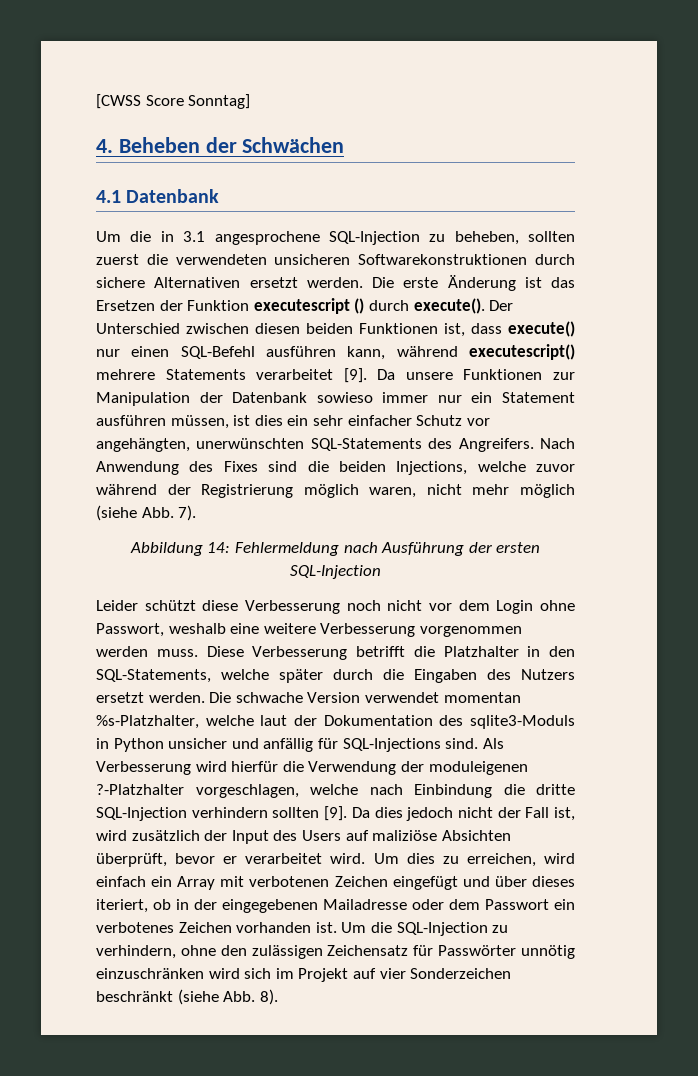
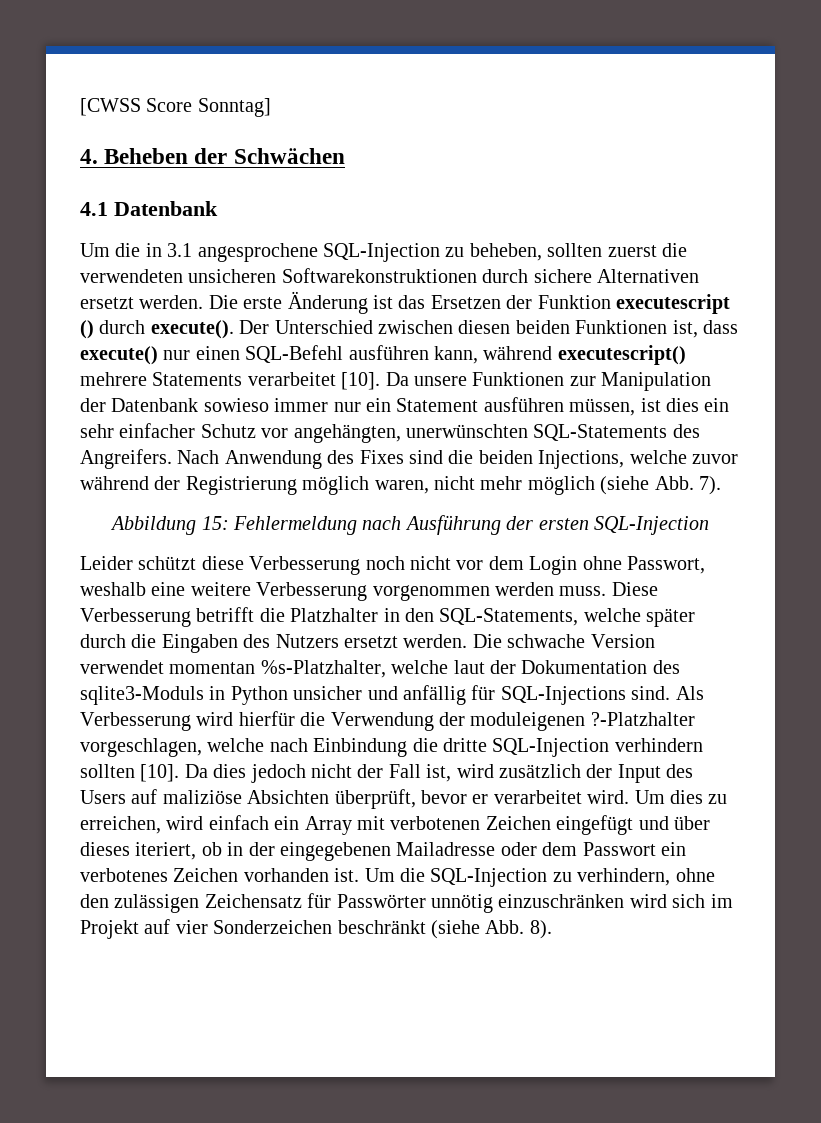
[343,368,367,383] [9]. -> [341,372,381,390] [10].
[207,542,231,553] 14: -> [201,516,229,530] 15:
[324,806,348,821] [9]. -> [140,764,180,782] [10].

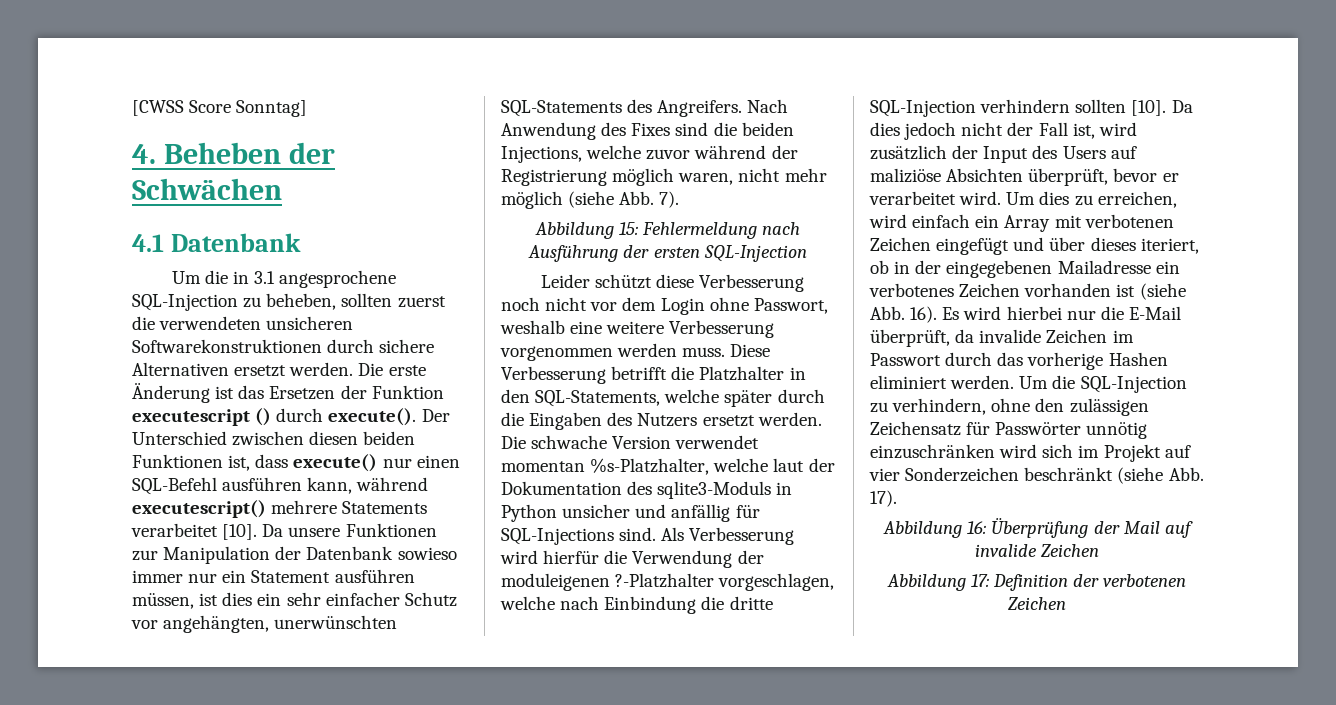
[500,842,656,856] oder dem Passwort -> (1151, 267) none
[334,868,360,882] ist. -> [1116,283,1186,300] [870,306,1181,323] [870,329,1134,347] [870,352,1168,370] [870,375,1015,389] ist (siehe Abb. 16). Es wird hierbei nur die E-Mail überprüft, da invalide Zeichen im Passwort durch das vorherige Hashen eliminiert werden.
[529,920,552,939] 8). -> [870,490,897,507] [883,518,1193,538] [974,544,1100,557] [886,574,1187,591] [1008,597,1066,610] 17). // Abbildung 16: Überprüfung der Mail auf invalide Zeichen // Abbildung 17: Definition der verbotenen Zeichen

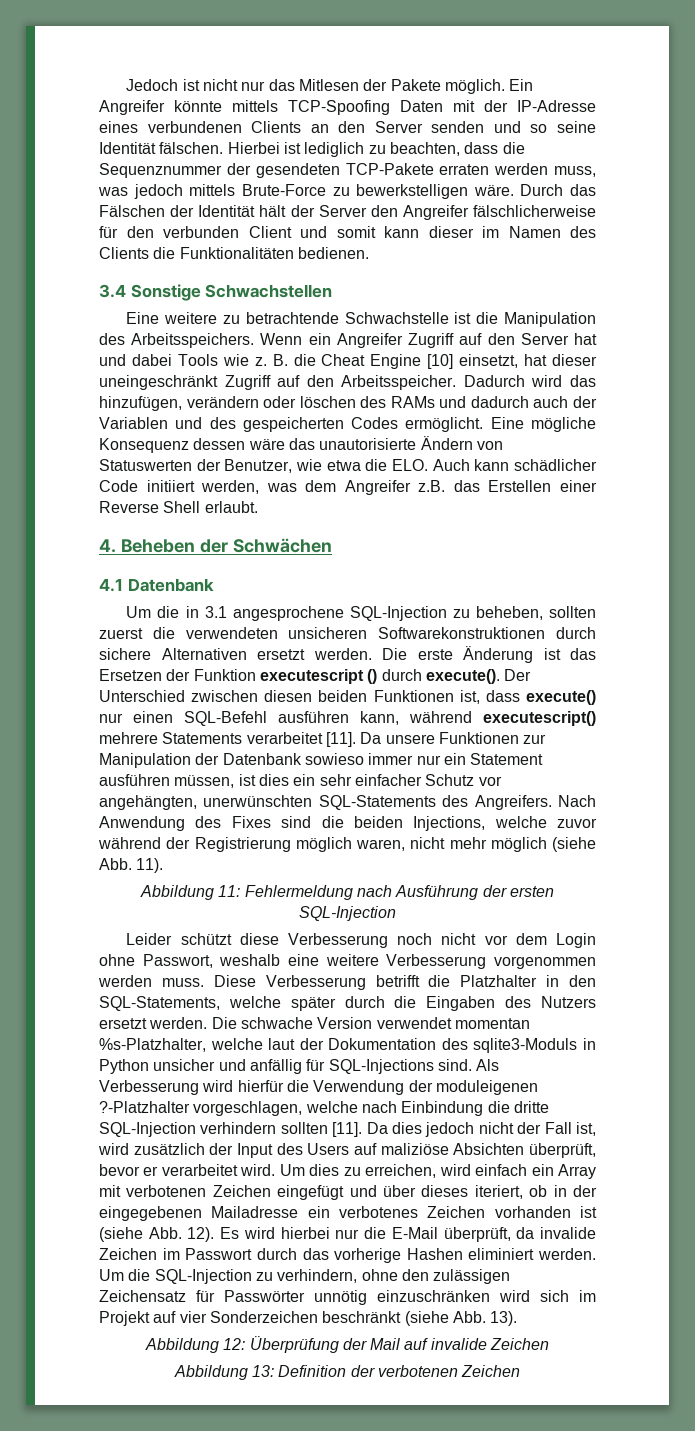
[132,100,308,117] [CWSS Score Sonntag] -> [126,79,534,94] [99,100,596,115] [99,121,596,133] [99,142,525,157] [99,163,596,178] [98,184,596,199] [99,205,596,220] [99,226,596,238] [99,247,369,259] [99,284,333,301] [126,312,596,327] [99,333,597,348] [99,354,597,369] [99,375,596,390] [99,396,597,411] [99,417,596,432] [99,436,503,453] [99,459,597,473] [99,480,597,495] [99,501,258,513] Jedoch ist nicht nur das Mitlesen der Pakete möglich. Ein Angreifer könnte mittels TCP-Spoofing Daten mit der IP-Adresse eines verbundenen Clients an den Server senden und so seine Identität fälschen. Hierbei ist lediglich zu beachten, dass die Sequenznummer der gesendeten TCP-Pakete erraten werden muss, was jedoch mittels Brute-Force zu bewerkstelligen wäre. Durch das Fälschen der Identität hält der Server den Angreifer fälschlicherweise für den verbunden Client und somit kann dieser im Namen des Clients die Funktionalitäten bedienen. // 3.4 Sonstige Schwachstellen // Eine weitere zu betrachtende Schwachstelle ist die Manipulation des Arbeitsspeichers. Wenn ein Angreifer Zugriff auf den Server hat und dabei Tools wie z. B. die Cheat Engine [10] einsetzt, hat dieser uneingeschränkt Zugriff auf den Arbeitsspeicher. Dadurch wird das hinzufügen, verändern oder löschen des RAMs und dadurch auch der Variablen und des gespeicherten Codes ermöglicht. Eine mögliche Konsequenz dessen wäre das unautorisierte Ändern von Statuswerten der Benutzer, wie etwa die ELO. Auch kann schädlicher Code initiiert werden, was dem Angreifer z.B. das Erstellen einer Reverse Shell erlaubt.
[222,524,258,540] [10]. -> [325,732,356,747] [11].
[659,191,680,208] [534,222,638,239] 7). // Abbildung 15: -> [136,858,164,873] [140,885,241,900] 11). // Abbildung 11:
[1131,100,1167,116] [10]. -> [332,1122,363,1137] [11].
[910,306,938,323] 16). -> [187,1227,215,1242] 12).
[870,490,897,507] [883,521,987,538] 17). // Abbildung 16: -> [490,1311,518,1326] [144,1338,246,1353] 13). // Abbildung 12:
[970,574,989,587] 17: -> [252,1365,275,1377] 13:

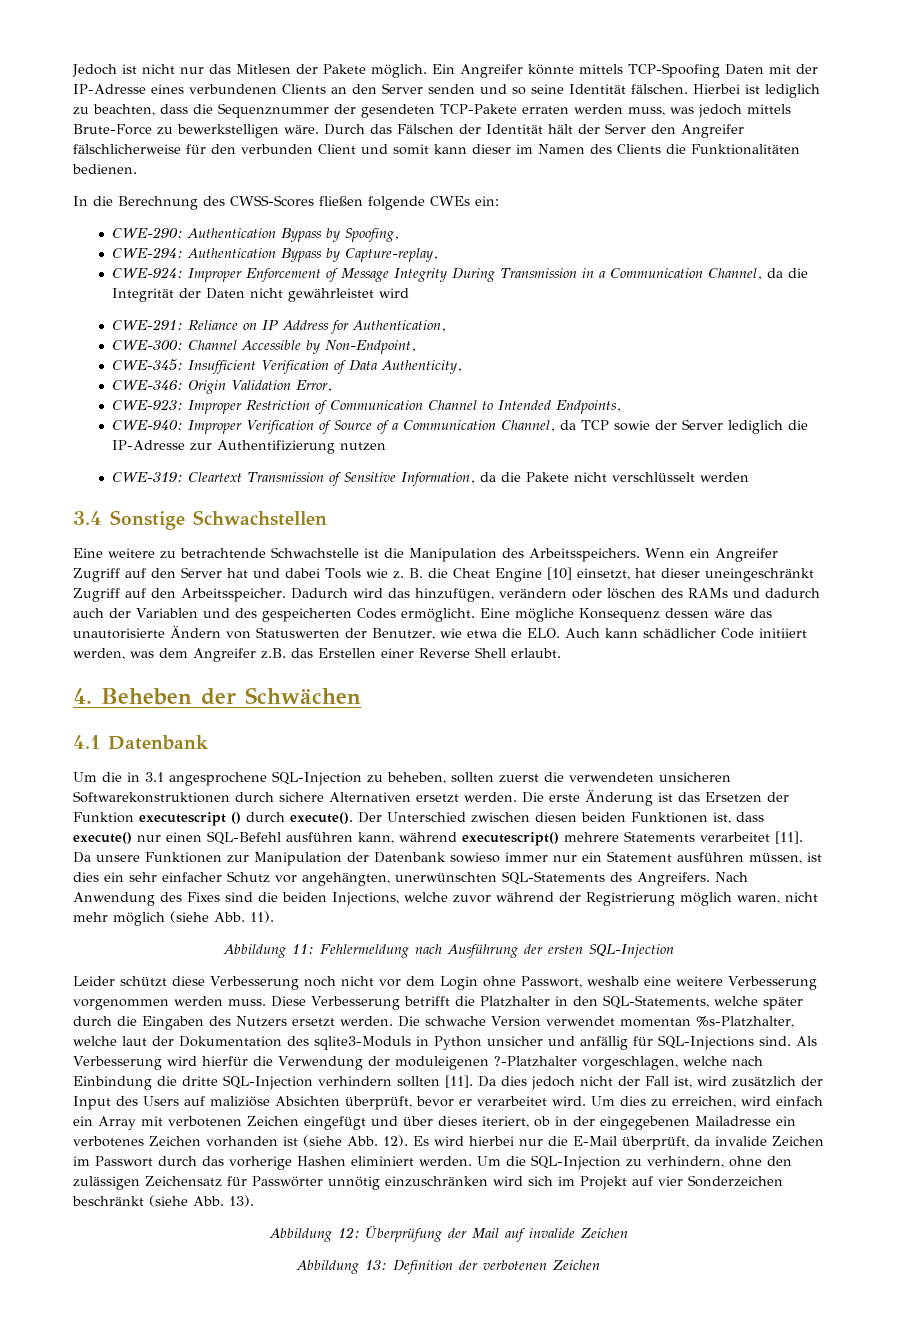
(369, 253) none -> [73,195,499,210] [112,227,400,242] [112,247,439,262] [112,267,809,282] [112,288,410,302] [112,319,447,334] [112,340,417,354] [112,359,463,374] [112,380,333,394] [112,399,622,414] [112,419,809,434] [112,440,387,454] [112,472,750,486] // In die Berechnung des CWSS-Scores fließen folgende CWEs ein: // CWE-290: Authentication Bypass by Spoofing, // CWE-294: Authentication Bypass by Capture-replay, // CWE-924: Improper Enforcement of Message Integrity During Transmission in a Communication Channel, da die Integrität der Daten nicht gewährleistet wird // CWE-291: Reliance on IP Address for Authentication, // CWE-300: Channel Accessible by Non-Endpoint, // CWE-345: Insufficient Verification of Data Authenticity, // CWE-346: Origin Validation Error, // CWE-923: Improper Restriction of Communication Channel to Intended Endpoints, // CWE-940: Improper Verification of Source of a Communication Channel, da TCP sowie der Server lediglich die IP-Adresse zur Authentifizierung nutzen // CWE-319: Cleartext Transmission of Sensitive Information, da die Pakete nicht verschlüsselt werden

